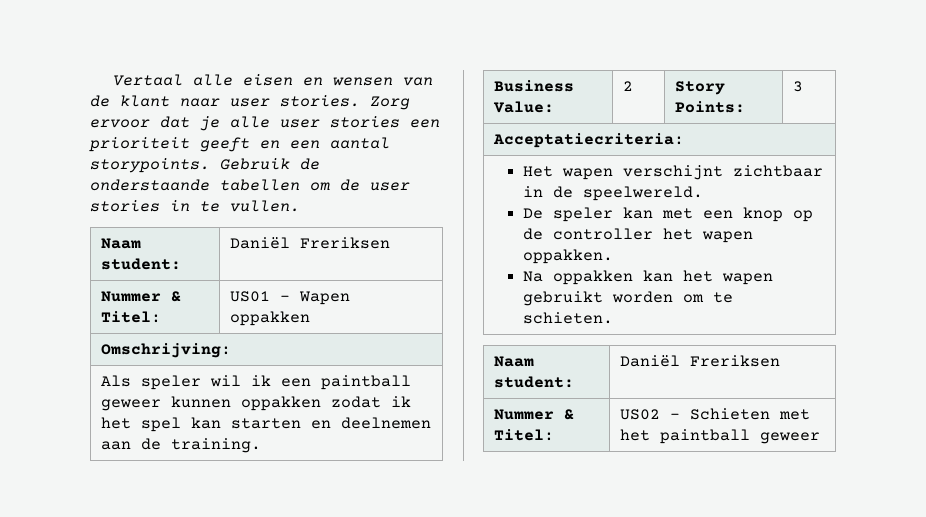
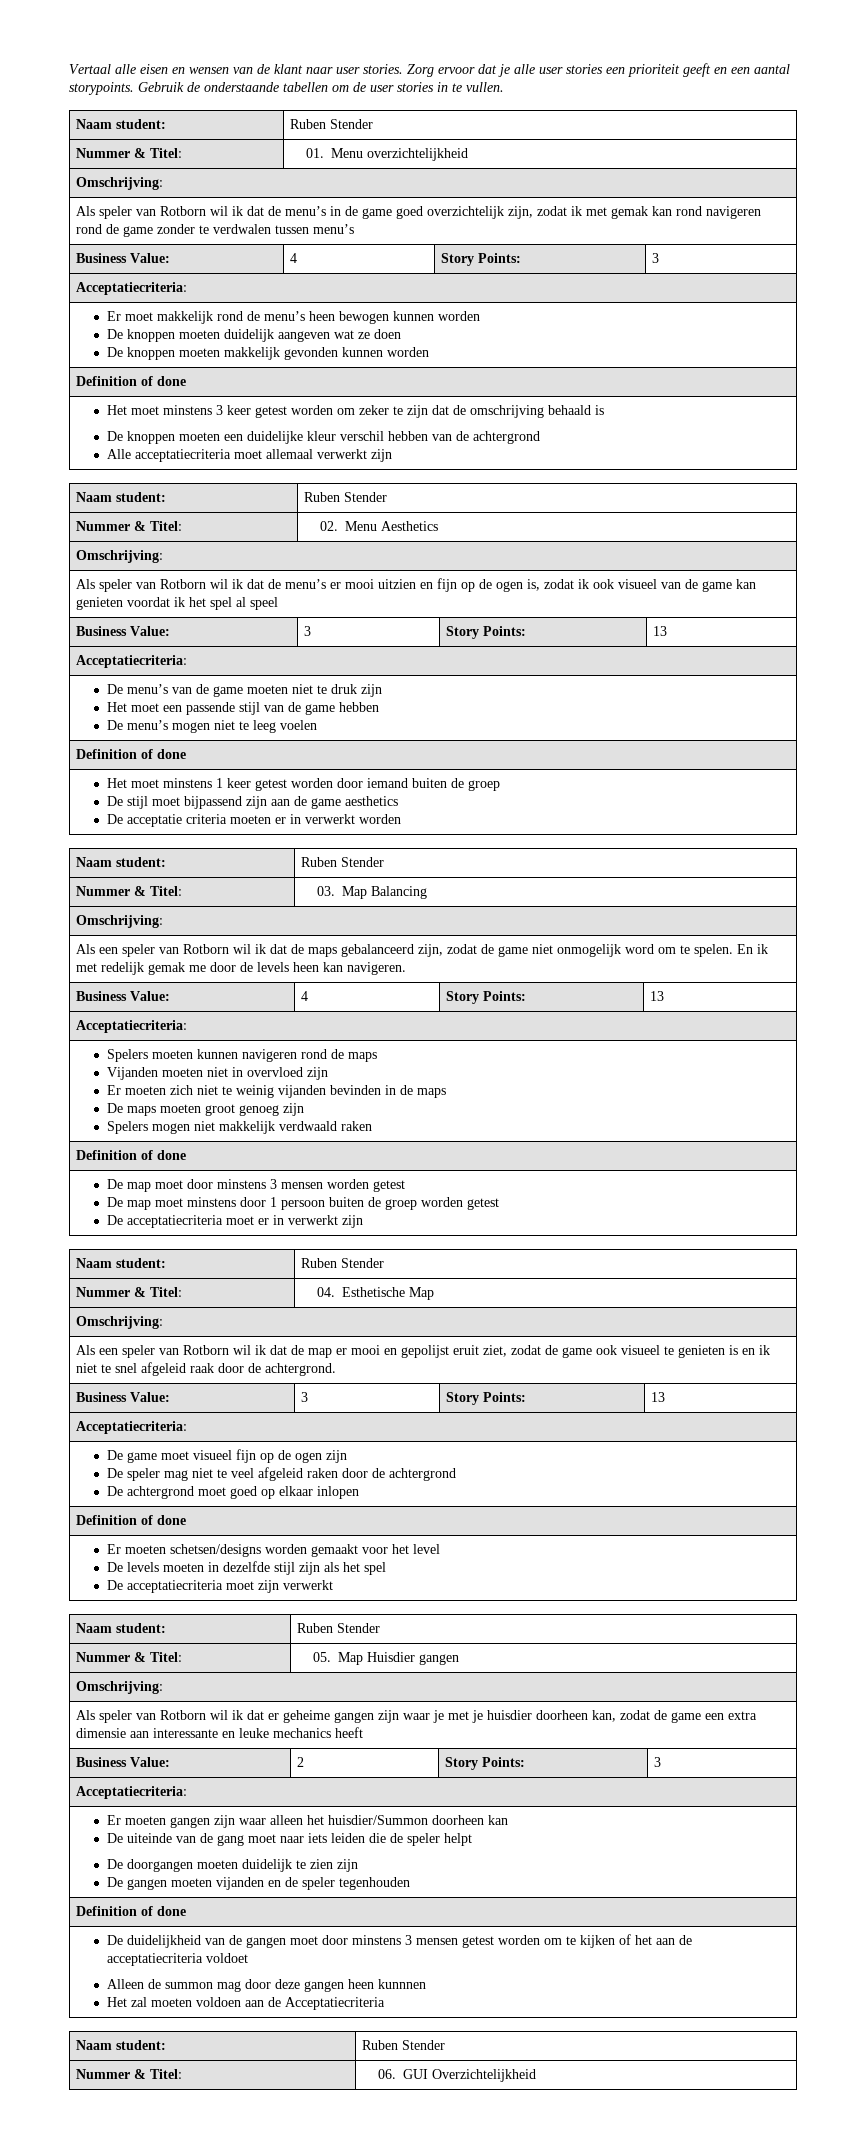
[230,237,391,249] [101,291,182,302] [101,311,162,323] [230,291,351,305] [230,311,311,326] [101,343,232,358] [101,375,412,390] [101,396,412,411] [101,417,432,432] [101,438,262,453] Daniël Freriksen // Nummer & Titel: | US01 - Wapen oppakken // Omschrijving: // Als speler wil ik een paintball geweer kunnen oppakken zodat ik het spel kan starten en deelnemen aan de training. -> [290,119,374,129] [76,148,183,158] [305,148,468,161] [76,177,164,190] [76,206,762,219] [76,224,355,237] [76,253,171,263] [290,253,298,263] [441,253,522,266] [652,253,660,263] [76,282,188,295] [106,311,480,324] [106,329,401,342] [106,347,429,360] [76,376,187,386] [106,405,604,418] [106,431,540,444] [106,449,392,462] [76,492,167,502] [304,492,388,502] [76,521,183,531] [319,521,438,531] [76,550,164,563] [76,578,757,592] [76,597,279,610] [76,626,171,636] [304,626,312,636] [446,626,527,639] [653,626,668,636] [76,655,188,668] [106,684,382,697] [106,702,379,715] [106,720,317,733] [76,749,187,759] [106,778,500,791] [106,796,398,809] [106,814,401,827] [76,857,167,867] [301,857,385,867] [76,886,183,896] [316,886,427,899] [76,915,164,928] [76,944,769,957] [76,962,407,975] [76,991,171,1001] [301,991,309,1001] [446,991,527,1004] [650,991,665,1001] [76,1020,188,1033] [106,1049,377,1062] [106,1067,328,1080] [106,1085,446,1098] [106,1103,304,1116] [106,1121,372,1134] [76,1150,187,1160] [106,1179,405,1192] [106,1197,499,1210] [106,1215,363,1228] [76,1258,167,1268] [301,1258,385,1268] [76,1287,183,1297] [316,1287,434,1300] [76,1316,164,1329] [76,1345,771,1358] [76,1362,337,1376] [76,1392,171,1402] [301,1392,309,1402] [446,1392,527,1405] [651,1392,666,1402] [76,1421,188,1434] [106,1449,347,1463] [106,1467,456,1481] [106,1486,359,1499] [76,1515,187,1525] [106,1544,440,1557] [106,1561,386,1575] [106,1580,333,1593] [76,1623,167,1633] [297,1623,381,1633] [76,1652,183,1662] [312,1652,459,1665] [76,1681,164,1694] [76,1710,758,1723] [76,1727,364,1738] Ruben Stender // Nummer & Titel: | 01. Menu overzichtelijkheid // Omschrijving: // Als speler van Rotborn wil ik dat de menu’s in de game goed overzichtelijk zijn, zodat ik met gemak kan rond navigeren rond de game zonder te verdwalen tussen menu’s // Business Value: | 4 | Story Points: | 3 // Acceptatiecriteria: // Er moet makkelijk rond de menu’s heen bewogen kunnen worden // De knoppen moeten duidelijk aangeven wat ze doen // De knoppen moeten makkelijk gevonden kunnen worden // Definition of done // Het moet minstens 3 keer getest worden om zeker te zijn dat de omschrijving behaald is // De knoppen moeten een duidelijke kleur verschil hebben van de achtergrond // Alle acceptatiecriteria moet allemaal verwerkt zijn // Naam student: | Ruben Stender // Nummer & Titel: | 02. Menu Aesthetics // Omschrijving: // Als speler van Rotborn wil ik dat de menu’s er mooi uitzien en fijn op de ogen is, zodat ik ook visueel van de game kan genieten voordat ik het spel al speel // Business Value: | 3 | Story Points: | 13 // Acceptatiecriteria: // De menu’s van de game moeten niet te druk zijn // Het moet een passende stijl van de game hebben // De menu’s mogen niet te leeg voelen // Definition of done // Het moet minstens 1 keer getest worden door iemand buiten de groep // De stijl moet bijpassend zijn aan de game aesthetics // De acceptatie criteria moeten er in verwerkt worden // Naam student: | Ruben Stender // Nummer & Titel: | 03. Map Balancing // Omschrijving: // Als een speler van Rotborn wil ik dat de maps gebalanceerd zijn, zodat de game niet onmogelijk word om te spelen. En ik met redelijk gemak me door de levels heen kan navigeren. // Business Value: | 4 | Story Points: | 13 // Acceptatiecriteria: // Spelers moeten kunnen navigeren rond de maps // Vijanden moeten niet in overvloed zijn // Er moeten zich niet te weinig vijanden bevinden in de maps // De maps moeten groot genoeg zijn // Spelers mogen niet makkelijk verdwaald raken // Definition of done // De map moet door minstens 3 mensen worden getest // De map moet minstens door 1 persoon buiten de groep worden getest // De acceptatiecriteria moet er in verwerkt zijn // Naam student: | Ruben Stender // Nummer & Titel: | 04. Esthetische Map // Omschrijving: // Als een speler van Rotborn wil ik dat de map er mooi en gepolijst eruit ziet, zodat de game ook visueel te genieten is en ik niet te snel afgeleid raak door de achtergrond. // Business Value: | 3 | Story Points: | 13 // Acceptatiecriteria: // De game moet visueel fijn op de ogen zijn // De speler mag niet te veel afgeleid raken door de achtergrond // De achtergrond moet goed op elkaar inlopen // Definition of done // Er moeten schetsen/designs worden gemaakt voor het level // De levels moeten in dezelfde stijl zijn als het spel // De acceptatiecriteria moet zijn verwerkt // Naam student: | Ruben Stender // Nummer & Titel: | 05. Map Huisdier gangen // Omschrijving: // Als speler van Rotborn wil ik dat er geheime gangen zijn waar je met je huisdier doorheen kan, zodat de game een extra dimensie aan interessante en leuke mechanics heeft
[523,165,824,180] [523,186,704,201] [523,207,814,222] [523,228,754,243] [523,249,614,264] [523,270,774,285] [523,291,734,306] [523,312,614,324] [494,356,535,367] [494,376,575,388] [620,355,781,367] [494,409,575,420] [494,429,555,441] [620,408,811,420] [620,429,821,444] Het wapen verschijnt zichtbaar in de speelwereld. // De speler kan met een knop op de controller het wapen oppakken. // Na oppakken kan het wapen gebruikt worden om te schieten. // Naam student: | Daniël Freriksen // Nummer & Titel: | US02 - Schieten met het paintball geweer -> [106,1815,508,1828] [106,1833,472,1846] [106,1859,358,1872] [106,1877,410,1890] [76,1906,187,1916] [106,1934,692,1948] [106,1953,248,1966] [106,1979,426,1992] [106,1997,385,2010] [76,2040,167,2050] [362,2040,446,2050] [76,2069,183,2079] [377,2069,536,2082] Er moeten gangen zijn waar alleen het huisdier/Summon doorheen kan // De uiteinde van de gang moet naar iets leiden die de speler helpt // De doorgangen moeten duidelijk te zien zijn // De gangen moeten vijanden en de speler tegenhouden // Definition of done // De duidelijkheid van de gangen moet door minstens 3 mensen getest worden om te kijken of het aan de acceptatiecriteria voldoet // Alleen de summon mag door deze gangen heen kunnnen // Het zal moeten voldoen aan de Acceptatiecriteria // Naam student: | Ruben Stender // Nummer & Titel: | 06. GUI Overzichtelijkheid

